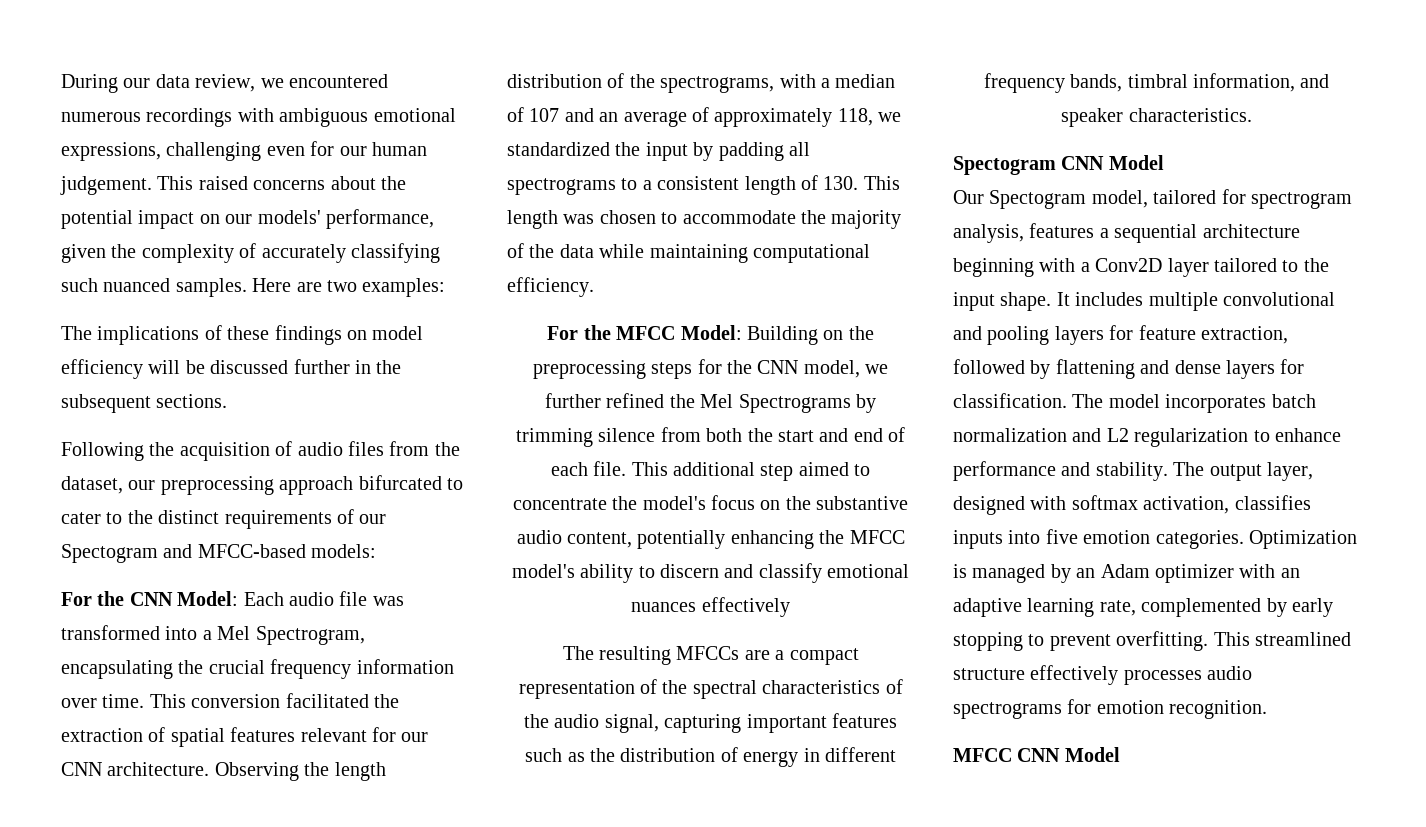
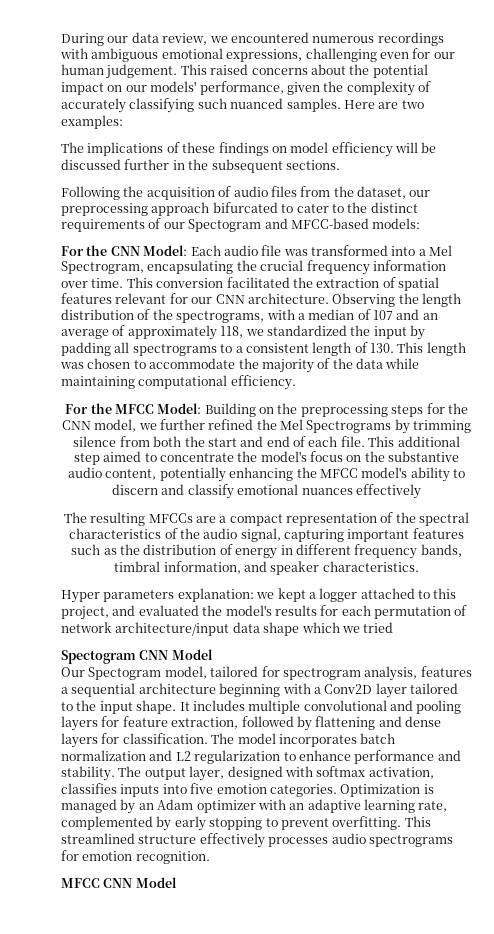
(1252, 115) none -> [61,588,457,603] [61,605,468,620] [61,622,394,636] // Hyper parameters explanation: we kept a logger attached to this project, and evaluated the model's results for each permutation of network architecture/input data shape which we tried

